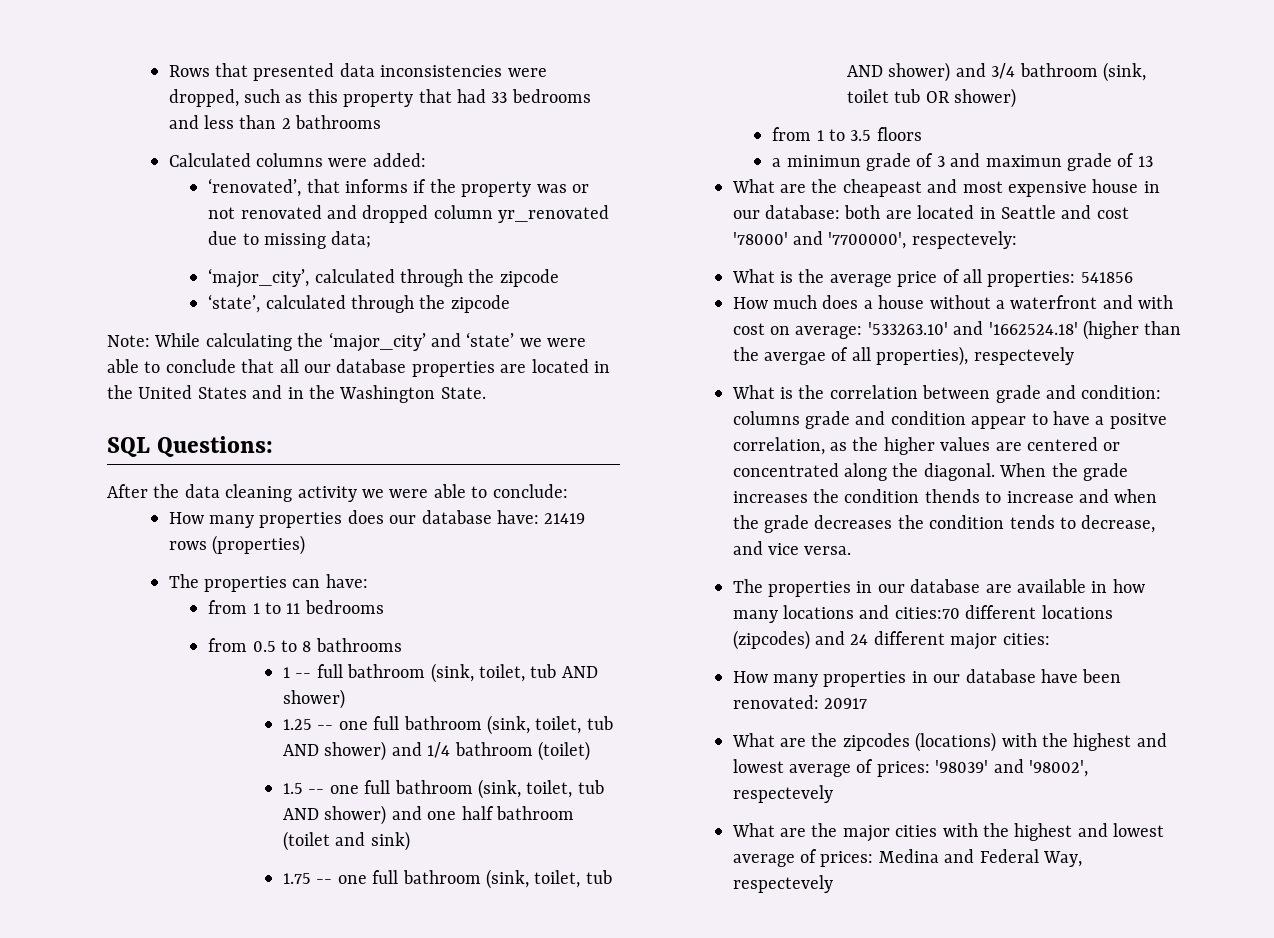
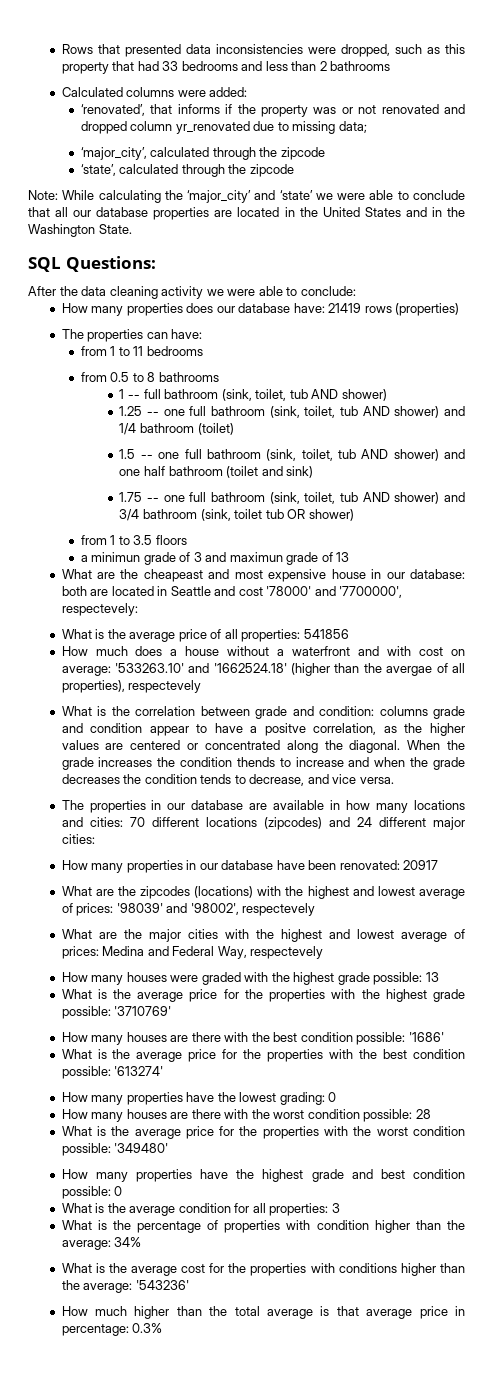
[894,607,960,619] cities:70 -> [89,817,145,827] cities: 70
(833, 884) none -> [61,972,439,985] [61,989,465,1002] [61,1006,172,1019] [61,1032,444,1045] [61,1049,466,1062] [61,1066,164,1079] [61,1092,337,1105] [61,1109,431,1122] [61,1126,466,1139] [61,1143,169,1156] [61,1169,465,1182] [61,1186,123,1199] [61,1203,340,1216] [61,1220,465,1233] [61,1237,142,1250] [61,1263,466,1276] [61,1280,189,1293] [61,1306,465,1319] [61,1323,163,1336] // How many houses were graded with the highest grade possible: 13 // What is the average price for the properties with the highest grade possible: '3710769' // How many houses are there with the best condition possible: '1686' // What is the average price for the properties with the best condition possible: '613274' // How many properties have the lowest grading: 0 // How many houses are there with the worst condition possible: 28 // What is the average price for the properties with the worst condition possible: '349480' // How many properties have the highest grade and best condition possible: 0 // What is the average condition for all properties: 3 // What is the percentage of properties with condition higher than the average: 34% // What is the average cost for the properties with conditions higher than the average: '543236' // How much higher than the total average is that average price in percentage: 0.3%

